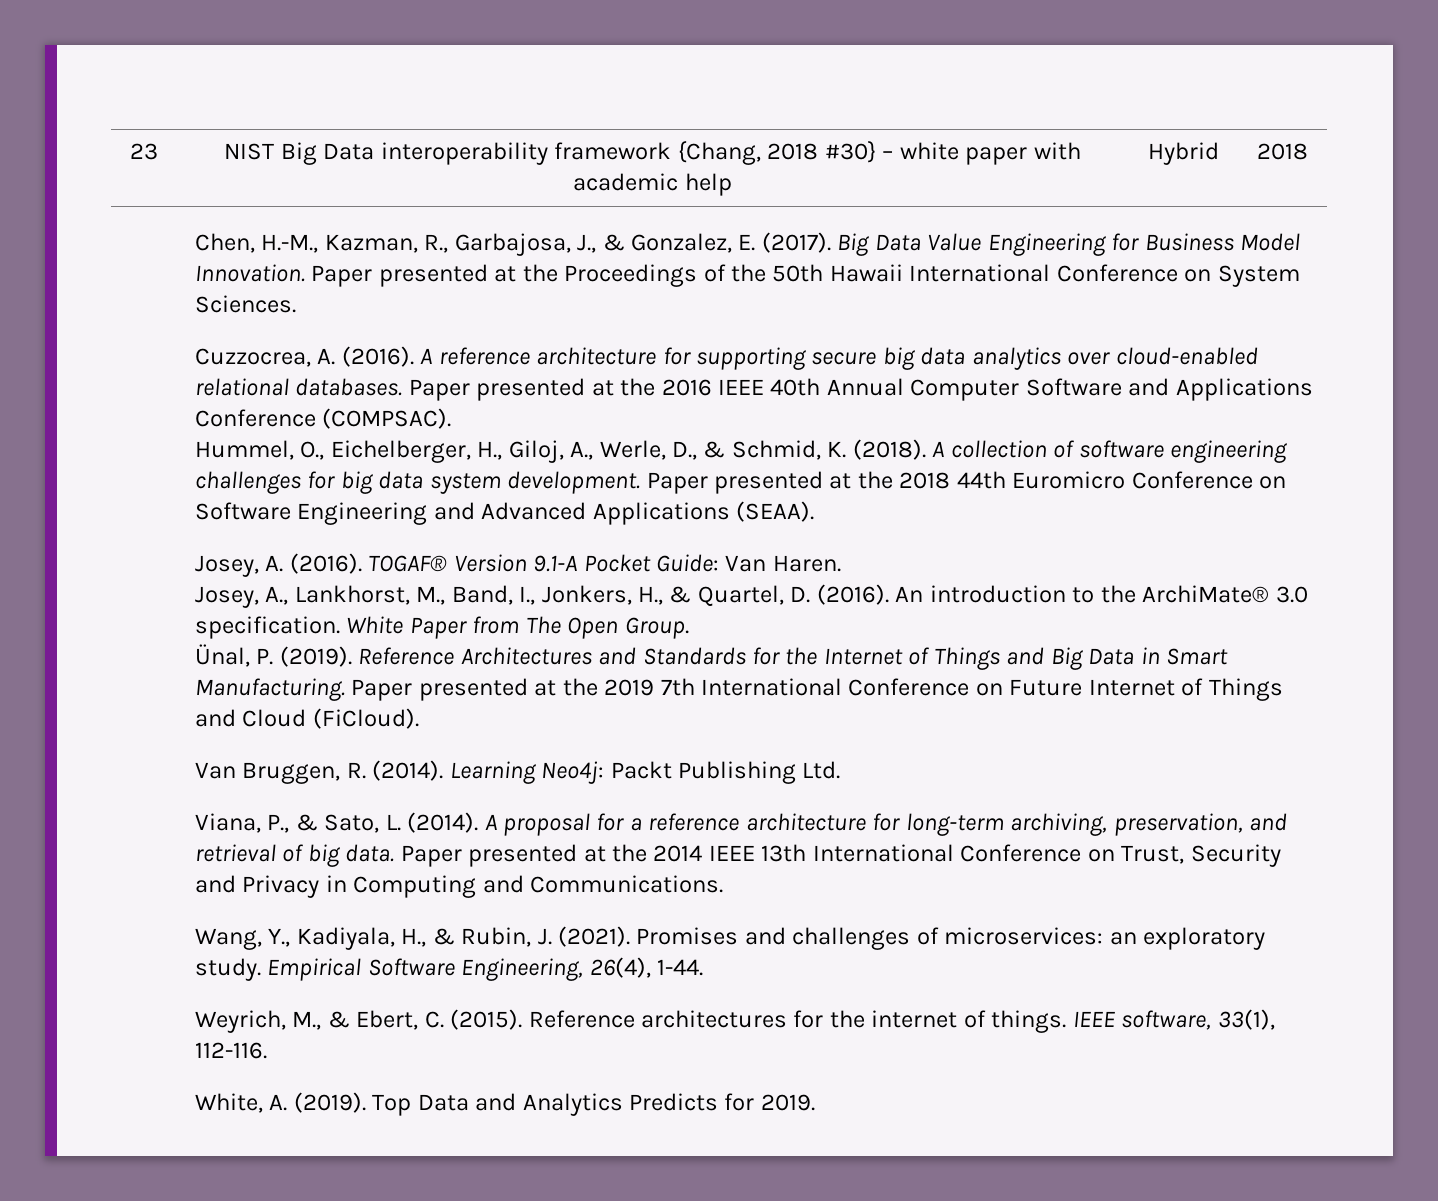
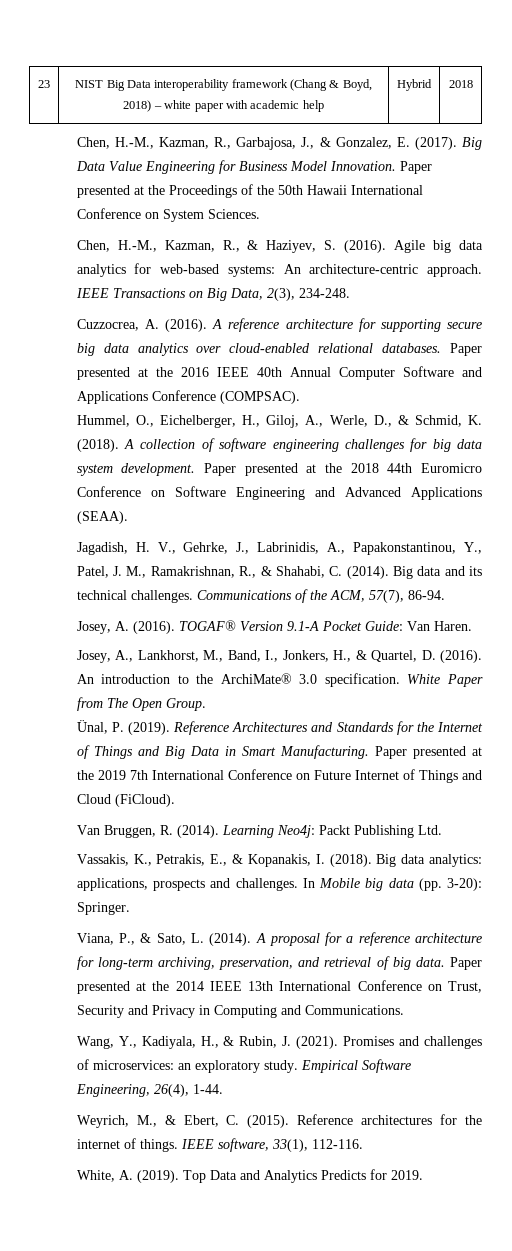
[677,141,876,165] {Chang, 2018 #30} -> [290,79,372,91] [123,100,152,112] (Chang & Boyd, 2018)
(296, 304) none -> [76,240,484,253] [76,263,482,277] [75,288,350,301] // Chen, H.-M., Kazman, R., & Haziyev, S. (2016). Agile big data analytics for web-based systems: An architecture-centric approach. IEEE Transactions on Big Data, 2(3), 234-248.
(815, 511) none -> [76,542,483,555] [76,566,483,579] [76,589,445,603] // Jagadish, H. V., Gehrke, J., Labrinidis, A., Papakonstantinou, Y., Patel, J. M., Ramakrishnan, R., & Shahabi, C. (2014). Big data and its technical challenges. Communications of the ACM, 57(7), 86-94.
(841, 770) none -> [76,854,482,867] [76,878,482,891] [76,902,130,915] // Vassakis, K., Petrakis, E., & Kopanakis, I. (2018). Big data analytics: applications, prospects and challenges. In Mobile big data (pp. 3-20): Springer.

